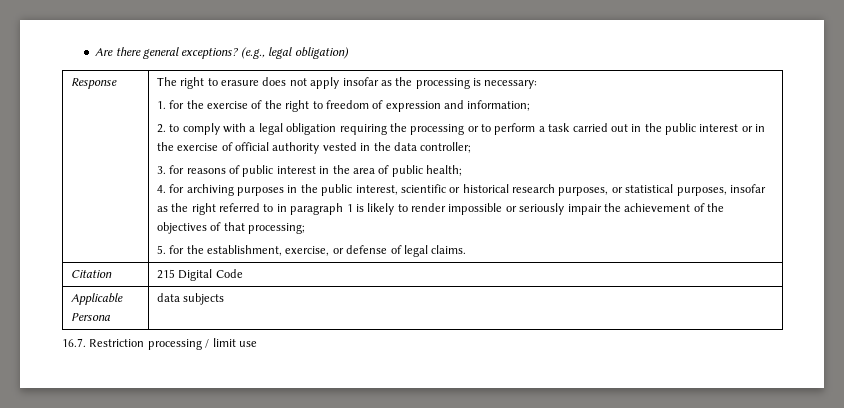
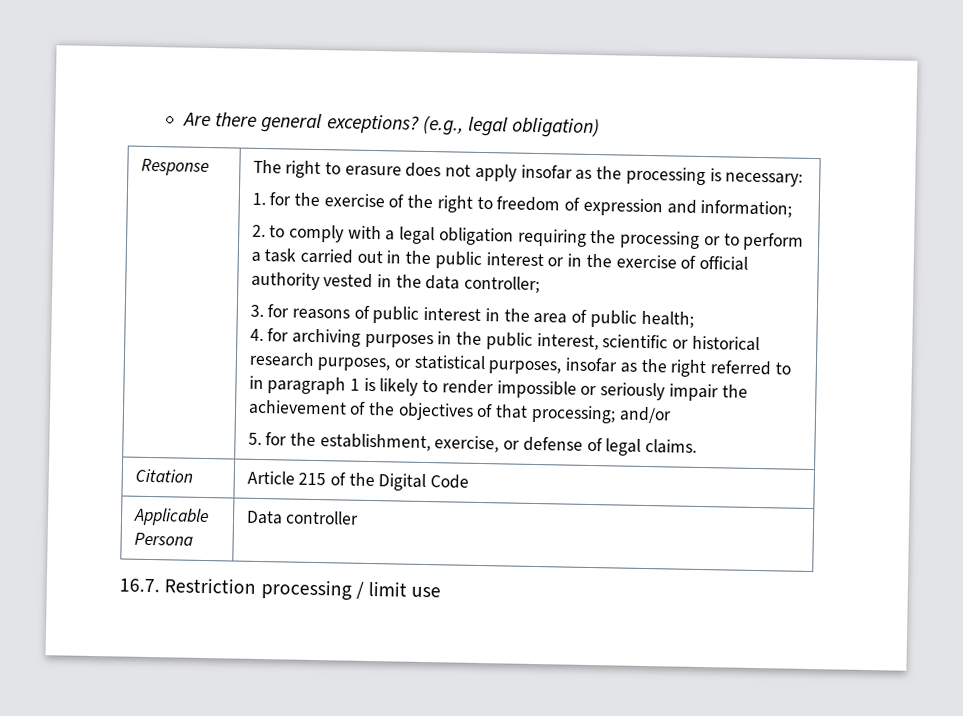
(306, 228) none -> [618,406,672,424] and/or
[156,269,175,279] 215 -> [246,470,375,487] Article 215 of the
[156,293,225,305] data subjects -> [245,510,360,525] Data controller

